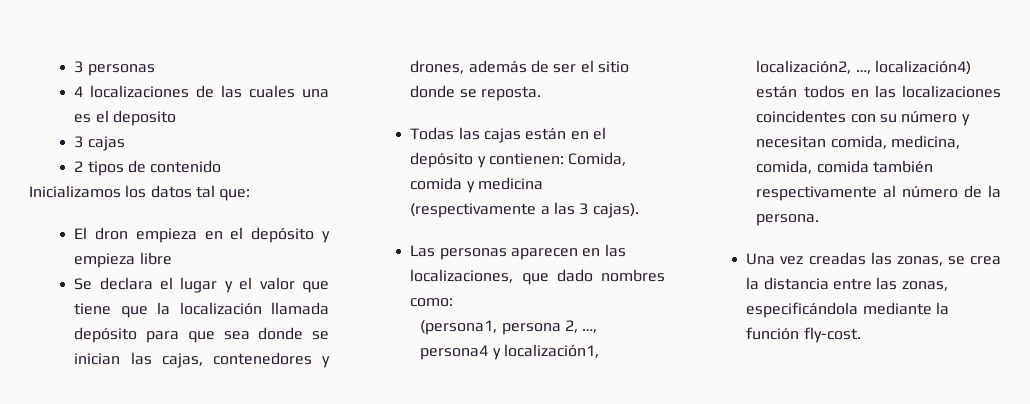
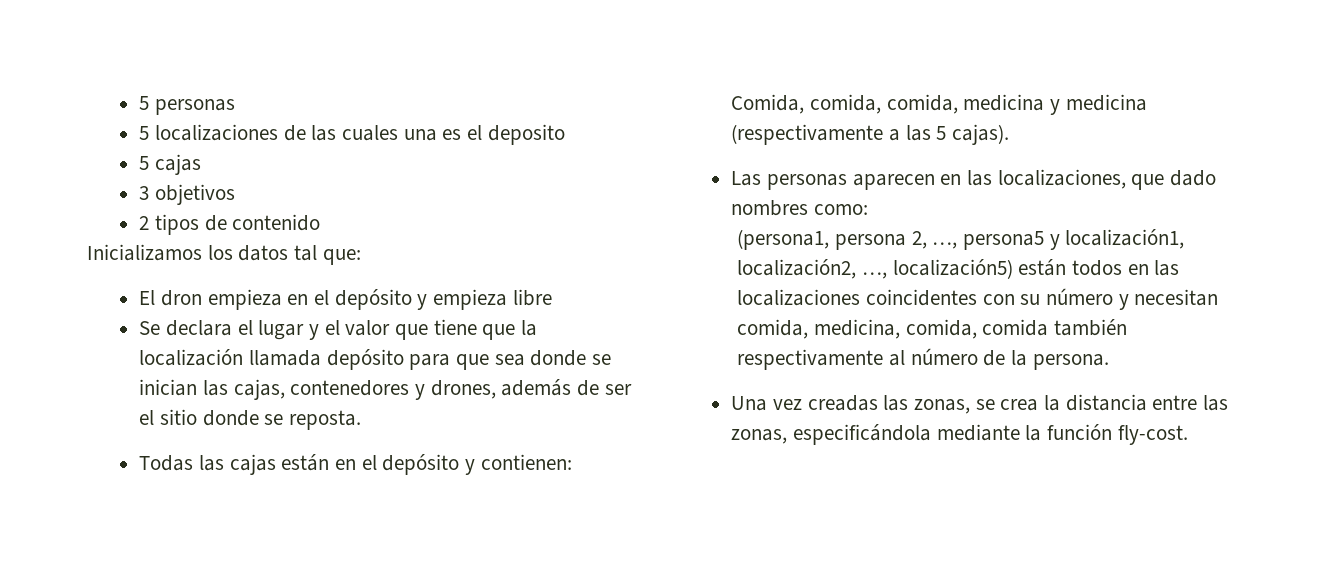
[74,61,84,73] 3 -> [139,96,150,110] 5
[74,86,84,97] 4 -> [139,126,150,140] 5
[74,136,125,151] // 3 cajas -> [139,154,201,175] [139,184,235,205] // 5 cajas // 3 objetivos
[410,177,463,190] comida -> [809,94,1045,114] comida, comida, medicina
[579,203,589,215] 3 -> [936,126,947,140] 5
[420,345,489,360] persona4 -> [963,231,1045,250] persona5
[875,60,972,75] localización4) -> [892,259,1013,279] localización5)

